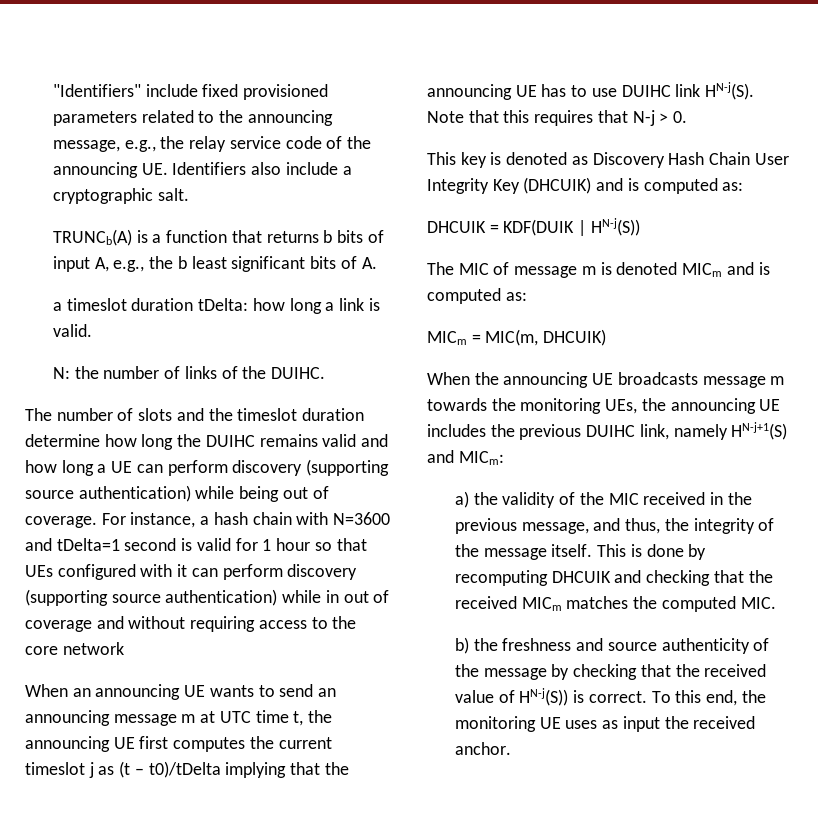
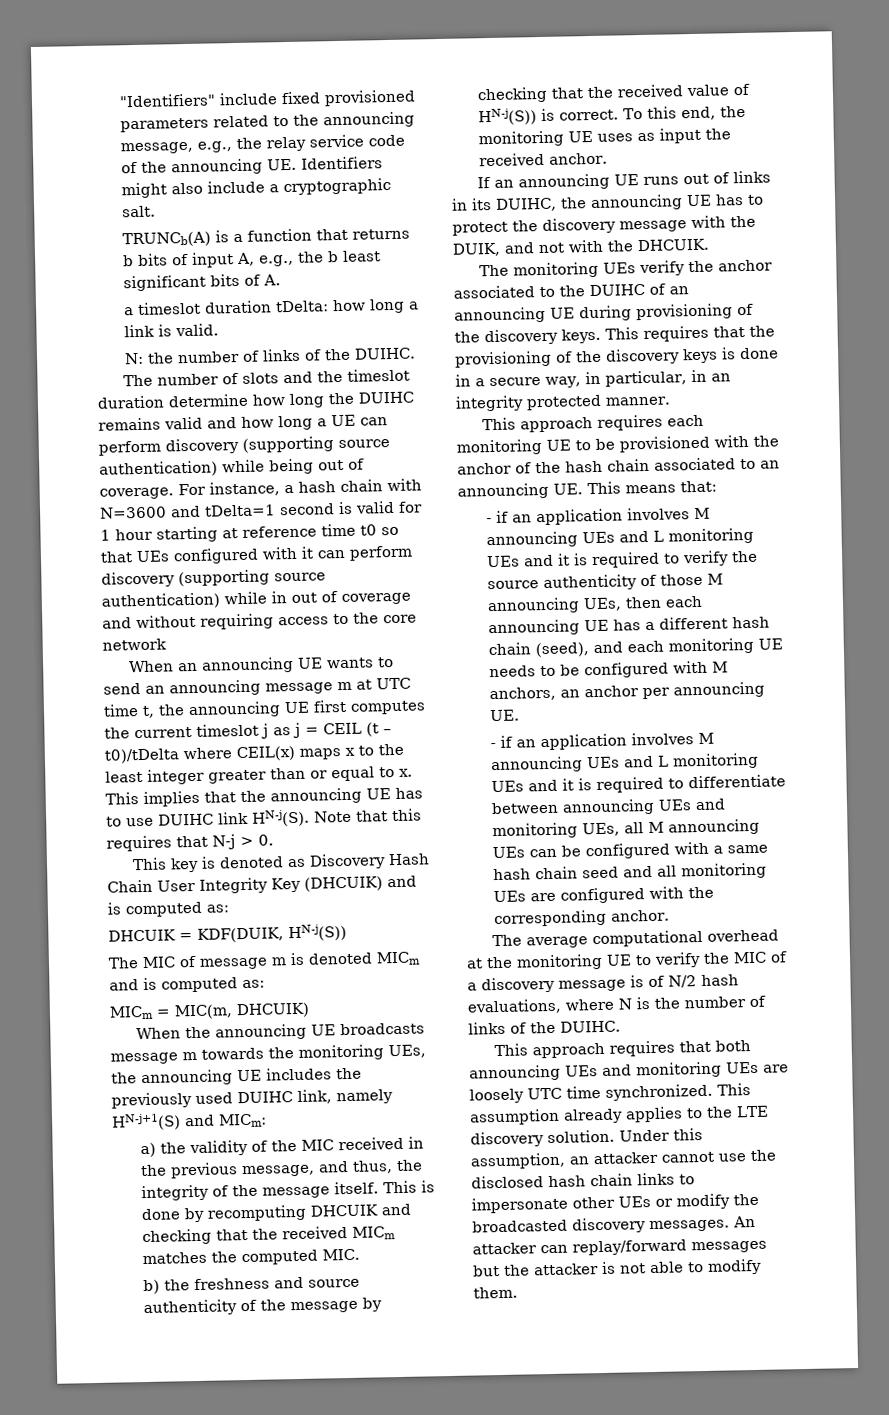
(247, 168) none -> [120,182,167,199] might
(311, 544) none -> [156,523,377,543] starting at reference time t0
[119,761,287,778] (t – t0)/tDelta implying -> [293,722,392,738] [104,743,404,764] [105,766,413,785] [105,790,200,807] j = CEIL (t – t0)/tDelta where CEIL(x) maps x to the least integer greater than or equal to x. This implies
[503,219,587,236] KDF(DUIK | -> [197,927,284,943] KDF(DUIK,
[519,424,582,440] previous -> [111,1092,233,1109] previously used
(512, 748) none -> [476,170,771,191] [451,194,764,212] [452,215,756,236] [452,238,710,257] [478,259,773,279] [453,283,689,299] [454,303,754,324] [454,325,775,346] [455,347,779,368] [455,369,731,388] [455,394,671,412] [481,414,704,433] [456,434,779,456] [457,457,780,475] [457,480,717,500] [485,507,710,526] [485,527,754,549] [486,550,758,569] [486,573,723,592] [486,595,703,615] [487,616,770,637] [487,637,783,658] [488,660,728,679] [488,681,765,702] [489,709,520,722] [489,732,714,751] [490,752,759,774] [490,774,786,794] [490,798,726,816] [491,818,760,840] [491,841,768,860] [492,862,767,881] [492,886,714,904] [493,909,670,928] [491,929,779,949] [466,951,788,971] [467,974,739,994] [467,995,766,1015] [468,1020,621,1035] [493,1040,751,1059] [469,1061,789,1082] [469,1083,751,1104] [469,1105,769,1126] [470,1127,703,1148] [470,1149,776,1170] [471,1172,695,1189] [471,1193,759,1214] [472,1215,756,1234] [472,1239,767,1256] [473,1258,762,1277] [473,1286,518,1299] // If an announcing UE runs out of links in its DUIHC, the announcing UE has to protect the discovery message with the DUIK, and not with the DHCUIK. // The monitoring UEs verify the anchor associated to the DUIHC of an announcing UE during provisioning of the discovery keys. This requires that the provisioning of the discovery keys is done in a secure way, in particular, in an integrity protected manner. // This approach requires each monitoring UE to be provisioned with the anchor of the hash chain associated to an announcing UE. This means that: // - if an application involves M announcing UEs and L monitoring UEs and it is required to verify the source authenticity of those M announcing UEs, then each announcing UE has a different hash chain (seed), and each monitoring UE needs to be configured with M anchors, an anchor per announcing UE. // - if an application involves M announcing UEs and L monitoring UEs and it is required to differentiate between announcing UEs and monitoring UEs, all M announcing UEs can be configured with a same hash chain seed and all monitoring UEs are configured with the corresponding anchor. // The average computational overhead at the monitoring UE to verify the MIC of a discovery message is of N/2 hash evaluations, where N is the number of links of the DUIHC. // This approach requires that both announcing UEs and monitoring UEs are loosely UTC time synchronized. This assumption already applies to the LTE discovery solution. Under this assumption, an attacker cannot use the disclosed hash chain links to impersonate other UEs or modify the broadcasted discovery messages. An attacker can replay/forward messages but the attacker is not able to modify them.

